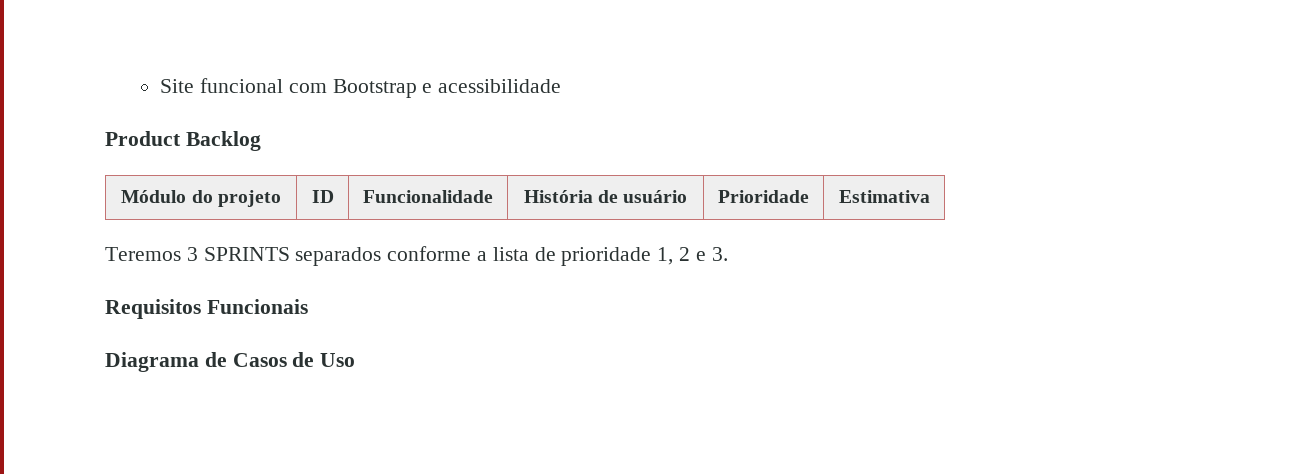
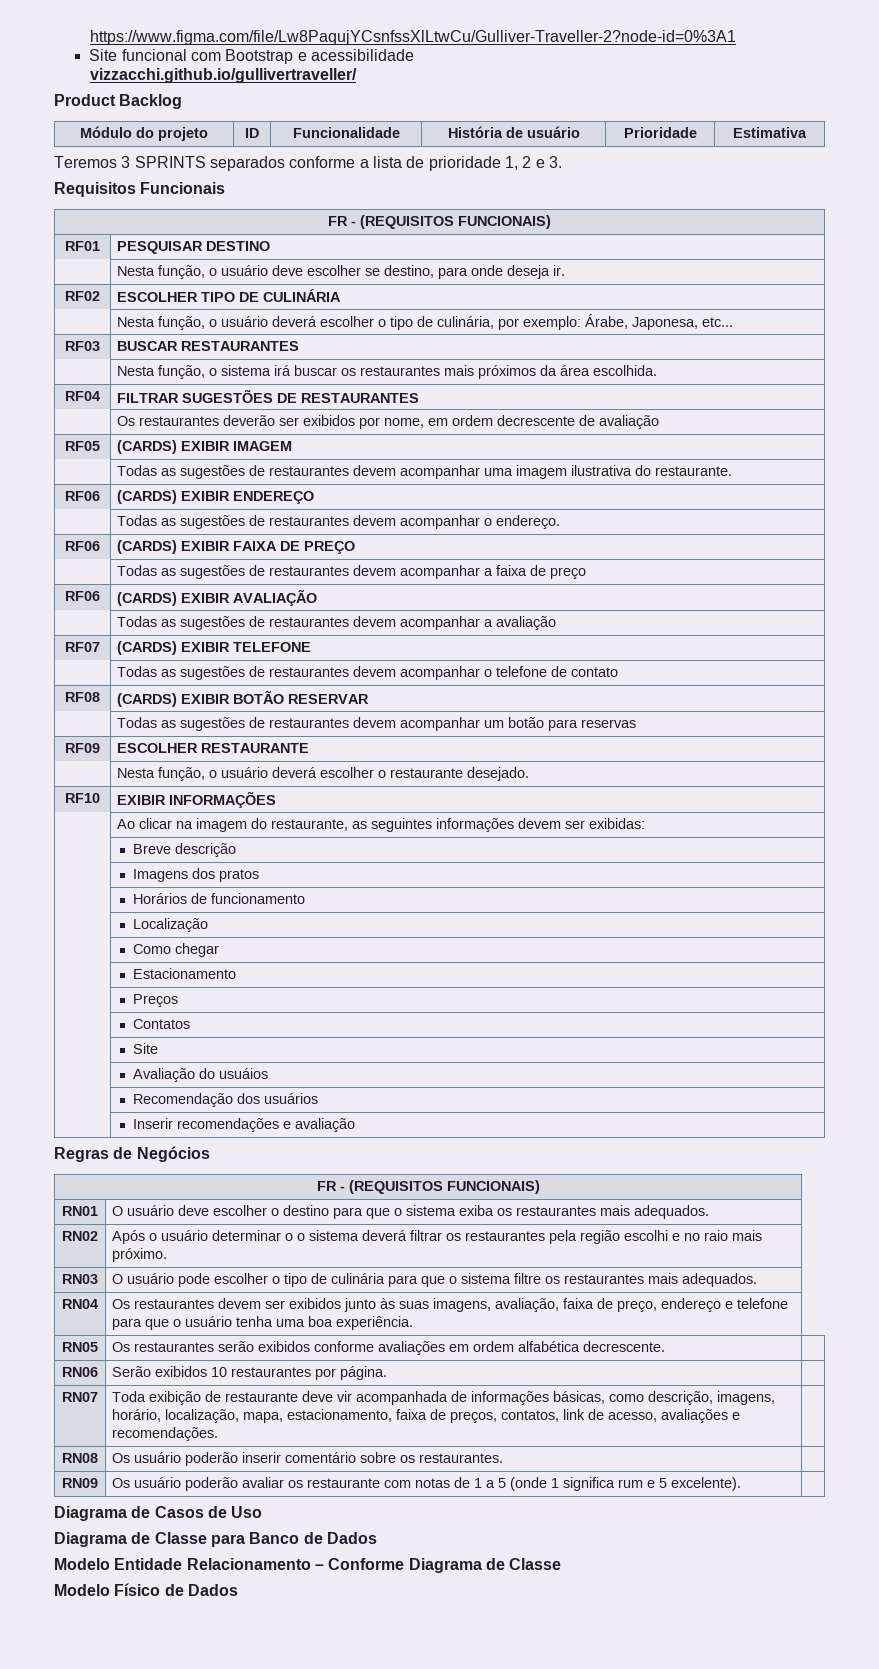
(160, 86) none -> [89,30,736,45] https://www.figma.com/file/Lw8PaqujYCsnfssXlLtwCu/Gulliver-Traveller-2?node-id=0%3A1 //
(562, 86) none -> [89,68,357,83] // vizzacchi.github.io/gullivertraveller/
(308, 306) none -> [328,215,551,229] [65,241,100,251] [117,241,271,254] [117,265,566,279] [65,291,100,301] [117,289,342,302] [117,314,734,330] [65,341,100,351] [117,341,300,351] [117,365,658,379] [65,391,100,401] [117,389,420,403] [117,415,660,429] [65,441,100,451] [117,440,293,454] [117,465,733,479] [65,491,100,501] [117,490,315,504] [117,515,561,529] [65,541,100,551] [117,540,356,554] [117,565,587,579] [65,591,100,601] [117,589,318,606] [117,616,557,630] [65,642,100,652] [117,641,312,655] [117,666,619,680] [65,692,100,702] [117,690,370,707] [117,717,637,731] [65,743,100,753] [117,743,310,753] [117,767,530,781] [65,793,100,803] [117,791,277,808] [117,818,646,832] [133,843,237,857] [133,868,260,882] [133,893,306,904] [133,918,209,932] [133,943,220,957] [133,968,237,979] [133,994,179,1007] [133,1019,191,1029] [133,1043,159,1054] [133,1068,269,1082] [133,1093,319,1107] [133,1118,356,1132] [54,1146,210,1162] [316,1180,540,1194] [62,1206,98,1216] [112,1205,710,1219] [62,1231,98,1241] [112,1230,763,1244] [112,1248,168,1262] [62,1274,98,1284] [112,1273,758,1287] [62,1299,98,1309] [112,1298,789,1312] [112,1316,414,1330] [62,1342,98,1352] [112,1341,666,1355] [62,1367,98,1377] [112,1366,388,1380] [62,1392,98,1402] [112,1391,776,1405] [112,1409,741,1423] [112,1427,219,1441] [62,1453,98,1463] [112,1452,504,1466] [62,1478,98,1488] [112,1477,742,1491] // FR - (REQUISITOS FUNCIONAIS) // RF01 | PESQUISAR DESTINO // | Nesta função, o usuário deve escolher se destino, para onde deseja ir. // RF02 | ESCOLHER TIPO DE CULINÁRIA // | Nesta função, o usuário deverá escolher o tipo de culinária, por exemplo: Árabe, Japonesa, etc... // RF03 | BUSCAR RESTAURANTES // | Nesta função, o sistema irá buscar os restaurantes mais próximos da área escolhida. // RF04 | FILTRAR SUGESTÕES DE RESTAURANTES // | Os restaurantes deverão ser exibidos por nome, em ordem decrescente de avaliação // RF05 | (CARDS) EXIBIR IMAGEM // | Todas as sugestões de restaurantes devem acompanhar uma imagem ilustrativa do restaurante. // RF06 | (CARDS) EXIBIR ENDEREÇO // | Todas as sugestões de restaurantes devem acompanhar o endereço. // RF06 | (CARDS) EXIBIR FAIXA DE PREÇO // | Todas as sugestões de restaurantes devem acompanhar a faixa de preço // RF06 | (CARDS) EXIBIR AVALIAÇÃO // | Todas as sugestões de restaurantes devem acompanhar a avaliação // RF07 | (CARDS) EXIBIR TELEFONE // | Todas as sugestões de restaurantes devem acompanhar o telefone de contato // RF08 | (CARDS) EXIBIR BOTÃO RESERVAR // | Todas as sugestões de restaurantes devem acompanhar um botão para reservas // RF09 | ESCOLHER RESTAURANTE // | Nesta função, o usuário deverá escolher o restaurante desejado. // RF10 | EXIBIR INFORMAÇÕES // | Ao clicar na imagem do restaurante, as seguintes informações devem ser exibidas: // | Breve descrição // | Imagens dos pratos // | Horários de funcionamento // | Localização // | Como chegar // | Estacionamento // | Preços // | Contatos // | Site // | Avaliação do usuáios // | Recomendação dos usuários // | Inserir recomendações e avaliação // Regras de Negócios // FR - (REQUISITOS FUNCIONAIS) // RN01 | O usuário deve escolher o destino para que o sistema exiba os restaurantes mais adequados. // RN02 | Após o usuário determinar o o sistema deverá filtrar os restaurantes pela região escolhi e no raio mais próximo. // RN03 | O usuário pode escolher o tipo de culinária para que o sistema filtre os restaurantes mais adequados. // RN04 | Os restaurantes devem ser exibidos junto às suas imagens, avaliação, faixa de preço, endereço e telefone para que o usuário tenha uma boa experiência. // RN05 | Os restaurantes serão exibidos conforme avaliações em ordem alfabética decrescente. | // RN06 | Serão exibidos 10 restaurantes por página. | // RN07 | Toda exibição de restaurante deve vir acompanhada de informações básicas, como descrição, imagens, horário, localização, mapa, estacionamento, faixa de preços, contatos, link de acesso, avaliações e recomendações. | // RN08 | Os usuário poderão inserir comentário sobre os restaurantes. | // RN09 | Os usuário poderão avaliar os restaurante com notas de 1 a 5 (onde 1 significa rum e 5 excelente). |
(356, 360) none -> [54,1532,377,1547] [54,1558,562,1573] [54,1583,238,1596] // Diagrama de Classe para Banco de Dados // Modelo Entidade Relacionamento – Conforme Diagrama de Classe // Modelo Físico de Dados

